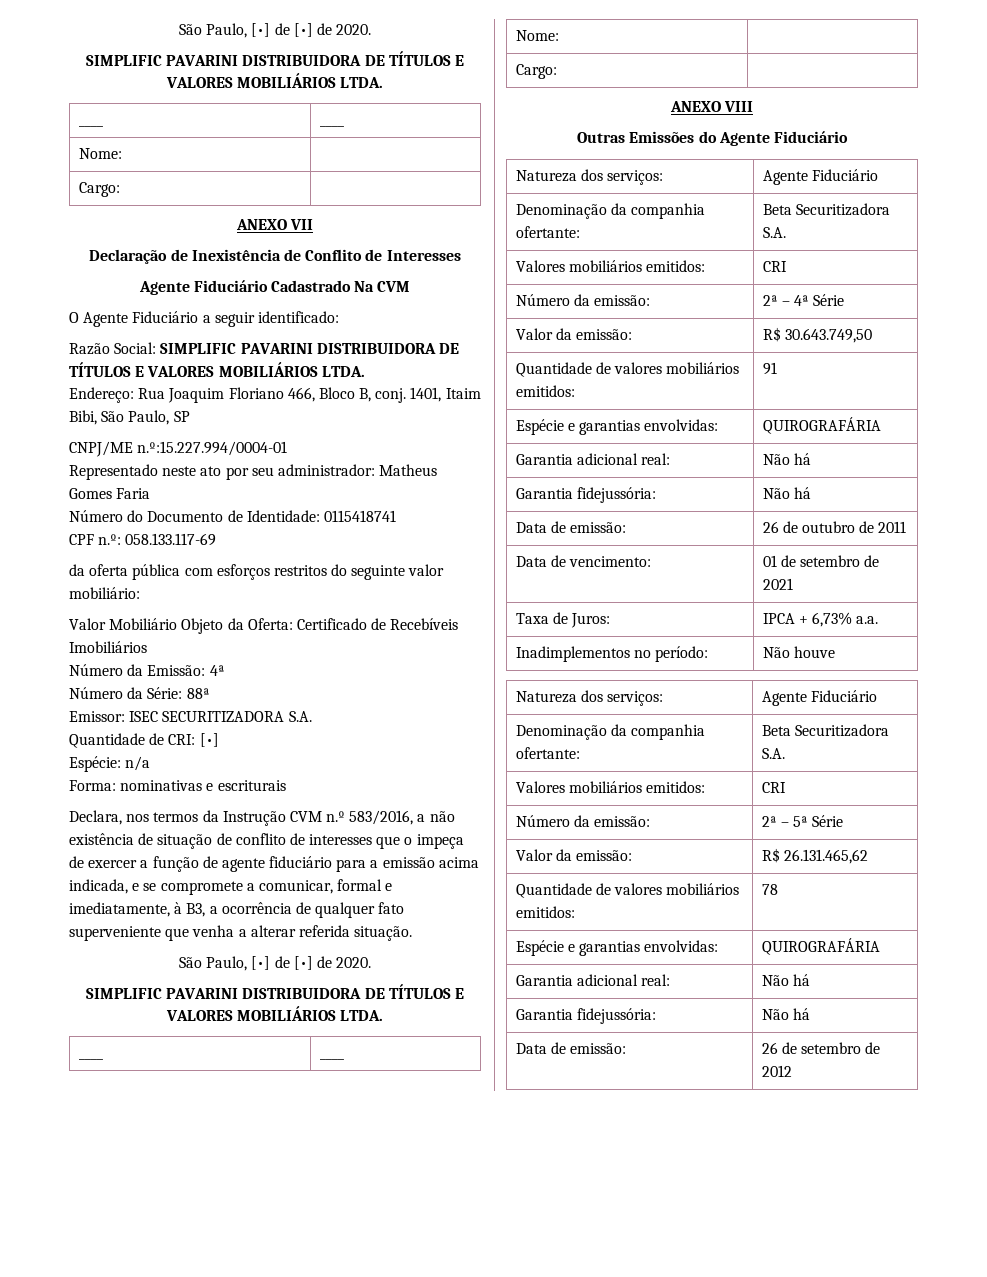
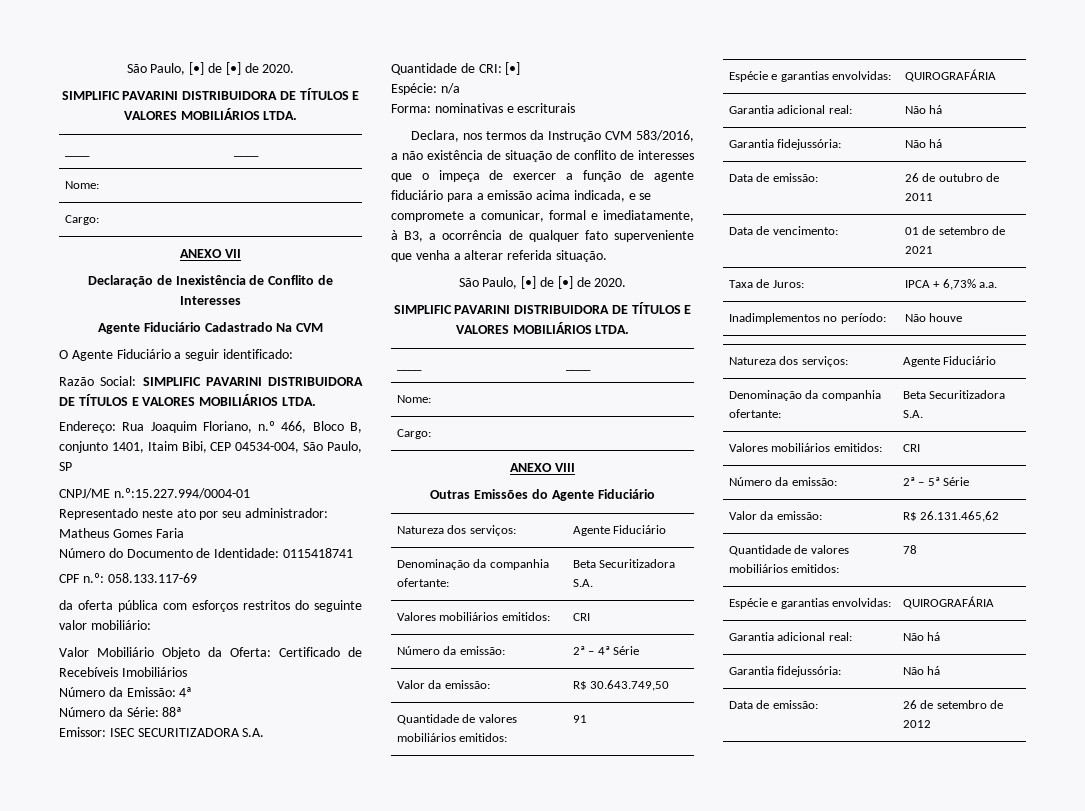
[228,387,284,399] Floriano -> [202,421,276,433] Floriano, n.º
[375,388,407,403] conj. -> [59,441,108,453] conjunto
(97, 417) none -> [210,442,300,453] CEP 04534-004,
[326,811,346,822] n.º -> (633, 135) none

